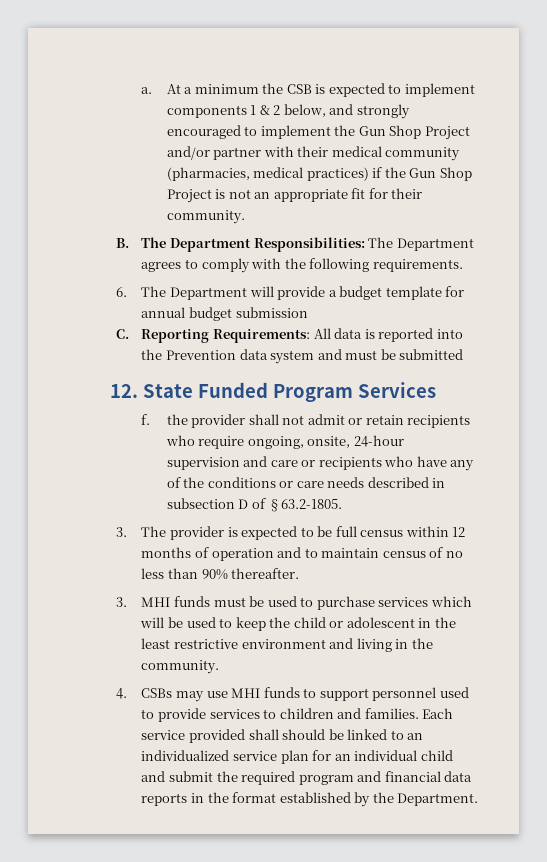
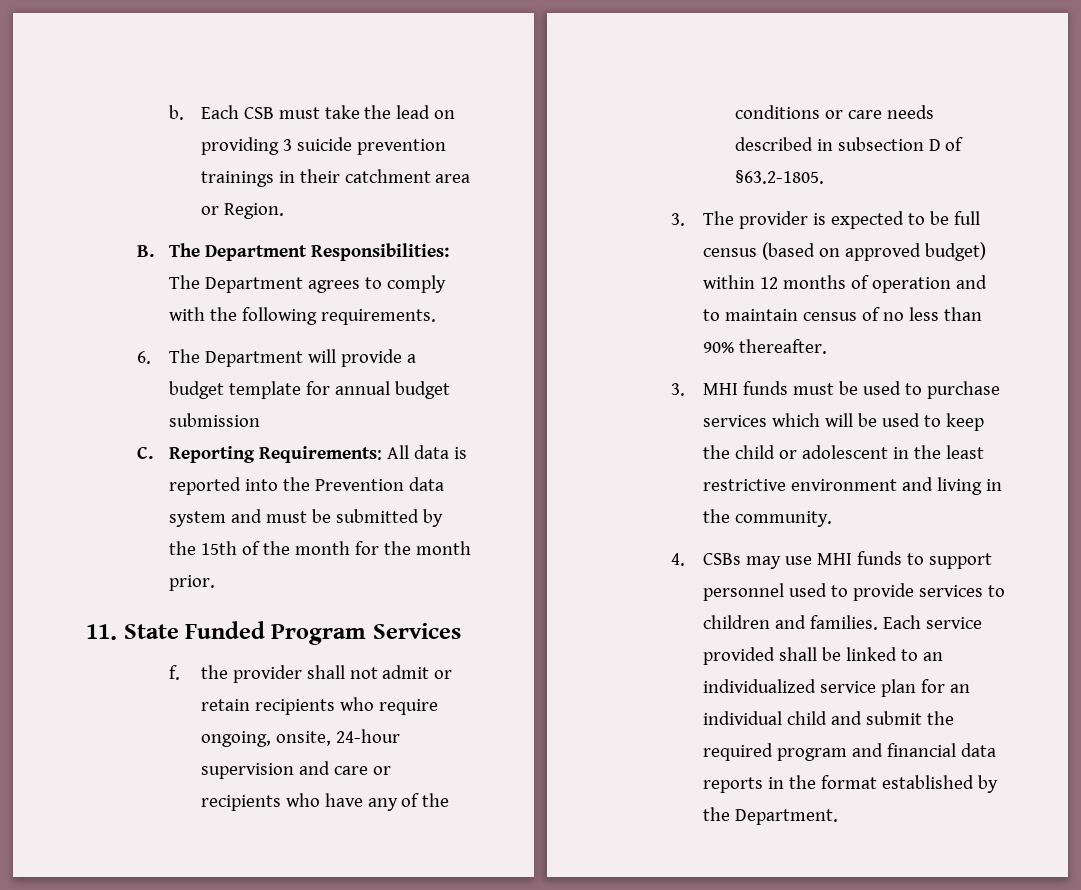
[141,83,475,97] [166,104,410,119] [166,125,470,140] [166,146,461,161] [166,167,472,181] [166,188,423,203] [166,210,245,224] a. At a minimum the CSB is expected to implement components 1 & 2 below, and strongly encouraged to implement the Gun Shop Project and/or partner with their medical community (pharmacies, medical practices) if the Gun Shop Project is not an appropriate fit for their community. -> [168,105,456,120] [200,137,446,155] [200,169,471,187] [200,203,284,219] b. Each CSB must take the lead on providing 3 suicide prevention trainings in their catchment area or Region.
[110,384,139,398] // 12. -> [422,509,443,527] [168,541,471,555] [168,575,215,591] [86,624,118,640] by the 15th of the month for the month prior. // 11.
(404, 533) none -> [761,242,986,261] (based on approved budget)
[282,729,326,740] should -> (817, 654) none

